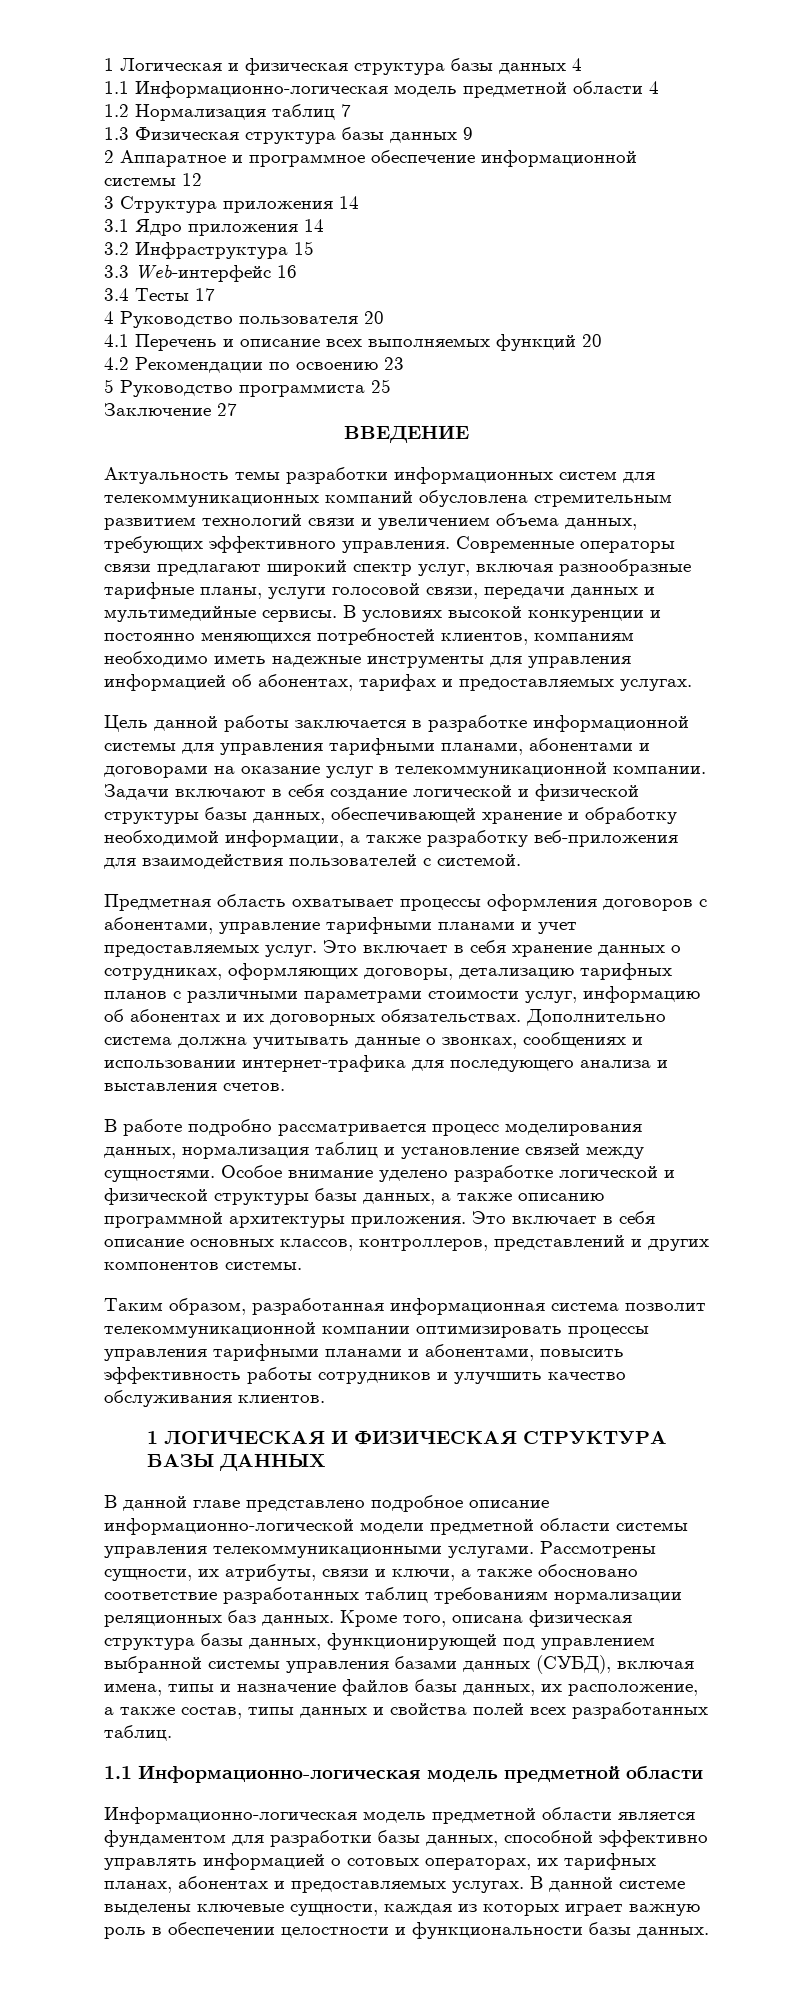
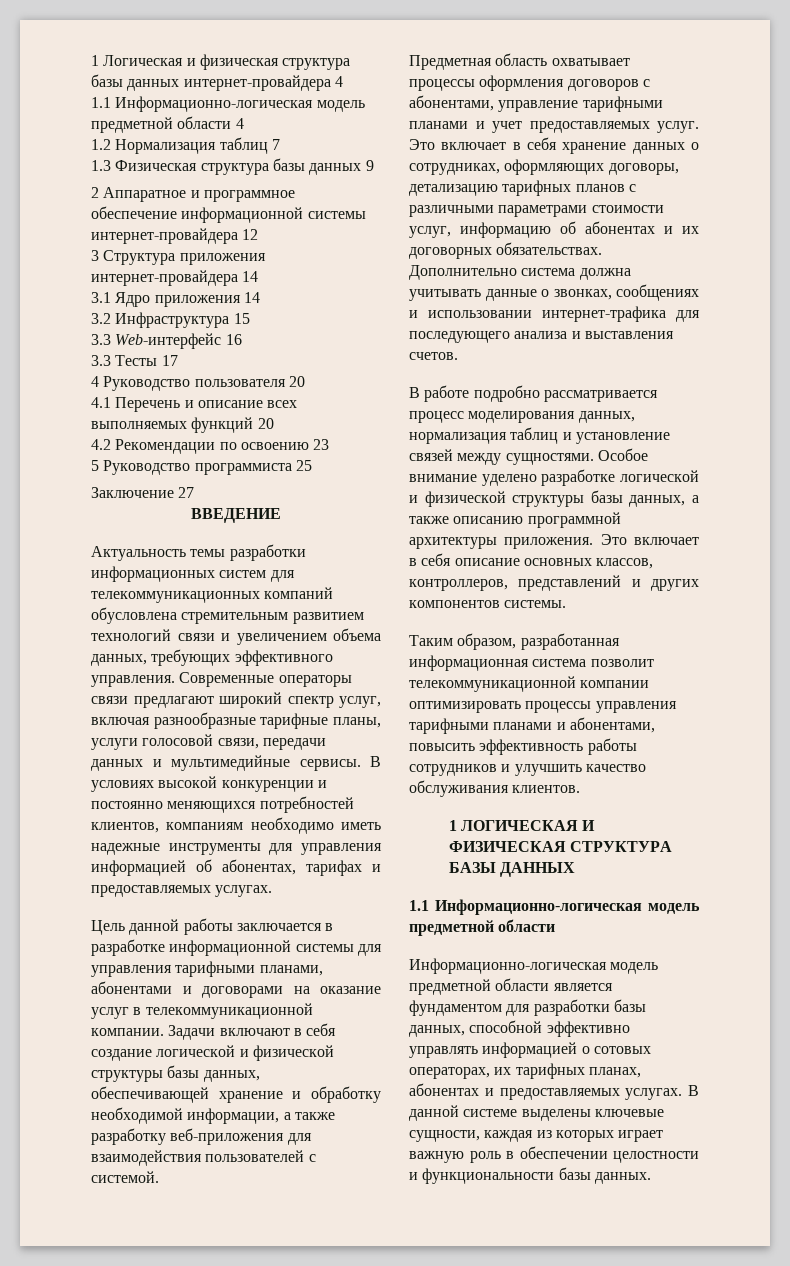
(566, 68) none -> [183,75,331,91] интернет-провайдера
(176, 181) none -> [91,228,238,244] интернет-провайдера
(333, 207) none -> [91,270,238,286] интернет-провайдера
[104,288,129,301] 3.4 -> [91,355,111,366] 3.3
[104,1495,549,1512] [104,1518,688,1535] [104,1541,656,1558] [104,1564,638,1581] [104,1587,682,1604] [104,1610,632,1627] [104,1633,655,1650] [104,1655,694,1674] [104,1679,698,1696] [104,1702,708,1719] [104,1725,172,1741] // В данной главе представлено подробное описание информационно-логической модели предметной области системы управления телекоммуникационными услугами. Рассмотрены сущности, их атрибуты, связи и ключи, а также обосновано соответствие разработанных таблиц требованиям нормализации реляционных баз данных. Кроме того, описана физическая структура базы данных, функционирующей под управлением выбранной системы управления базами данных (СУБД), включая имена, типы и назначение файлов базы данных, их расположение, а также состав, типы данных и свойства полей всех разработанных таблиц. -> (575, 869) none

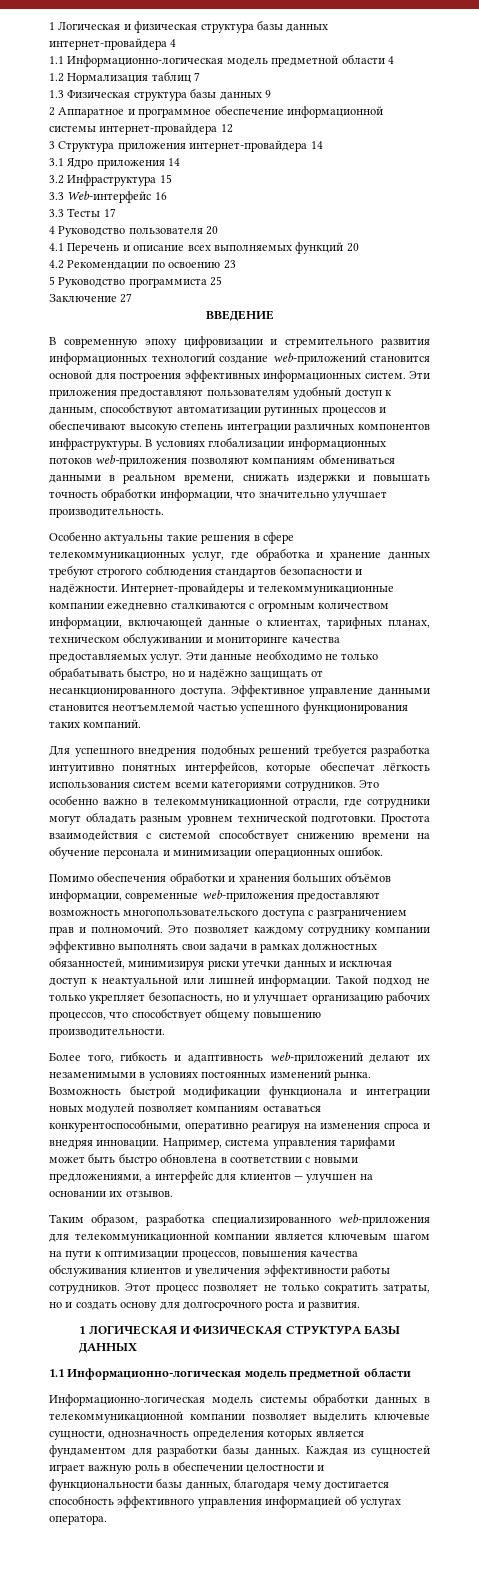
[91,544,306,561] [91,566,295,582] [91,587,334,603] [91,607,364,624] [91,628,381,645] [91,649,333,666] [91,672,352,687] [91,692,381,708] [91,712,382,729] [91,734,326,750] [91,755,381,771] [91,776,327,792] [91,796,354,813] [91,817,381,834] [91,843,383,855] [91,859,381,876] [91,885,273,897] [91,918,334,935] [91,939,382,956] [91,961,323,977] [91,981,381,998] [91,1003,313,1019] [91,1023,337,1040] [91,1045,334,1061] [91,1065,260,1082] [91,1086,382,1103] [91,1107,335,1124] [91,1128,312,1145] [91,1150,316,1166] [91,1171,159,1183] [409,53,630,70] [409,75,650,91] [409,95,663,112] [409,121,699,133] [409,137,699,154] [409,159,679,175] [409,180,636,196] [409,205,664,217] [409,221,699,238] [409,242,603,259] [409,265,631,280] [409,284,699,301] [409,306,700,322] [409,331,674,343] [409,352,458,360] [409,385,658,402] [409,411,635,423] [409,427,670,444] [409,448,648,465] [409,469,699,486] [409,490,699,507] [409,512,621,528] [409,534,699,549] [409,553,654,569] [409,575,699,591] [409,600,567,608] [409,633,620,650] [409,655,654,671] [409,676,650,692] [409,701,677,713] [409,717,655,734] [409,738,637,755] [409,764,646,776] [409,780,581,797] Актуальность темы разработки информационных систем для телекоммуникационных компаний обусловлена стремительным развитием технологий связи и увеличением объема данных, требующих эффективного управления. Современные операторы связи предлагают широкий спектр услуг, включая разнообразные тарифные планы, услуги голосовой связи, передачи данных и мультимедийные сервисы. В условиях высокой конкуренции и постоянно меняющихся потребностей клиентов, компаниям необходимо иметь надежные инструменты для управления информацией об абонентах, тарифах и предоставляемых услугах. // Цель данной работы заключается в разработке информационной системы для управления тарифными планами, абонентами и договорами на оказание услуг в телекоммуникационной компании. Задачи включают в себя создание логической и физической структуры базы данных, обеспечивающей хранение и обработку необходимой информации, а также разработку веб-приложения для взаимодействия пользователей с системой. // Предметная область охватывает процессы оформления договоров с абонентами, управление тарифными планами и учет предоставляемых услуг. Это включает в себя хранение данных о сотрудниках, оформляющих договоры, детализацию тарифных планов с различными параметрами стоимости услуг, информацию об абонентах и их договорных обязательствах. Дополнительно система должна учитывать данные о звонках, сообщениях и использовании интернет-трафика для последующего анализа и выставления счетов. // В работе подробно рассматривается процесс моделирования данных, нормализация таблиц и установление связей между сущностями. Особое внимание уделено разработке логической и физической структуры базы данных, а также описанию программной архитектуры приложения. Это включает в себя описание основных классов, контроллеров, представлений и других компонентов системы. // Таким образом, разработанная информационная система позволит телекоммуникационной компании оптимизировать процессы управления тарифными планами и абонентами, повысить эффективность работы сотрудников и улучшить качество обслуживания клиентов. -> [49,336,430,348] [49,353,430,365] [49,370,430,382] [49,386,392,399] [49,403,386,416] [49,420,430,433] [49,437,386,450] [49,454,395,467] [49,474,430,484] [49,488,387,501] [49,508,164,518] [49,531,294,544] [49,548,430,561] [49,565,362,578] [49,583,395,595] [49,602,389,612] [49,617,430,629] [49,633,340,646] [49,650,379,663] [49,667,324,680] [49,685,430,697] [49,702,408,714] [49,719,142,728] [49,744,430,757] [49,761,430,774] [49,780,379,791] [49,795,430,808] [49,812,430,825] [49,829,430,842] [49,846,383,859] [49,872,392,885] [49,890,381,902] [49,909,407,919] [49,924,430,936] [49,941,378,953] [49,957,393,970] [49,975,430,987] [49,991,430,1004] [49,1008,321,1021] [49,1028,165,1038] [49,1051,430,1064] [49,1069,371,1081] [49,1085,430,1098] [49,1103,321,1115] [49,1119,430,1132] [49,1137,395,1149] [49,1153,358,1166] [49,1171,373,1183] [49,1190,173,1197] [49,1213,430,1226] [49,1231,430,1243] [49,1250,359,1260] [49,1264,390,1277] [49,1283,430,1294] [49,1301,360,1311] В современную эпоху цифровизации и стремительного развития информационных технологий создание web-приложений становится основой для построения эффективных информационных систем. Эти приложения предоставляют пользователям удобный доступ к данным, способствуют автоматизации рутинных процессов и обеспечивают высокую степень интеграции различных компонентов инфраструктуры. В условиях глобализации информационных потоков web-приложения позволяют компаниям обмениваться данными в реальном времени, снижать издержки и повышать точность обработки информации, что значительно улучшает производительность. // Особенно актуальны такие решения в сфере телекоммуникационных услуг, где обработка и хранение данных требуют строгого соблюдения стандартов безопасности и надёжности. Интернет-провайдеры и телекоммуникационные компании ежедневно сталкиваются с огромным количеством информации, включающей данные о клиентах, тарифных планах, техническом обслуживании и мониторинге качества предоставляемых услуг. Эти данные необходимо не только обрабатывать быстро, но и надёжно защищать от несанкционированного доступа. Эффективное управление данными становится неотъемлемой частью успешного функционирования таких компаний. // Для успешного внедрения подобных решений требуется разработка интуитивно понятных интерфейсов, которые обеспечат лёгкость использования систем всеми категориями сотрудников. Это особенно важно в телекоммуникационной отрасли, где сотрудники могут обладать разным уровнем технической подготовки. Простота взаимодействия с системой способствует снижению времени на обучение персонала и минимизации операционных ошибок. // Помимо обеспечения обработки и хранения больших объёмов информации, современные web-приложения предоставляют возможность многопользовательского доступа с разграничением прав и полномочий. Это позволяет каждому сотруднику компании эффективно выполнять свои задачи в рамках должностных обязанностей, минимизируя риски утечки данных и исключая доступ к неактуальной или лишней информации. Такой подход не только укрепляет безопасность, но и улучшает организацию рабочих процессов, что способствует общему повышению производительности. // Более того, гибкость и адаптивность web-приложений делают их незаменимыми в условиях постоянных изменений рынка. Возможность быстрой модификации функционала и интеграции новых модулей позволяет компаниям оставаться конкурентоспособными, оперативно реагируя на изменения спроса и внедряя инновации. Например, система управления тарифами может быть быстро обновлена в соответствии с новыми предложениями, а интерфейс для клиентов — улучшен на основании их отзывов. // Таким образом, разработка специализированного web-приложения для телекоммуникационной компании является ключевым шагом на пути к оптимизации процессов, повышения качества обслуживания клиентов и увеличения эффективности работы сотрудников. Этот процесс позволяет не только сократить затраты, но и создать основу для долгосрочного роста и развития.
[409,978,550,995] предметной области -> [259,1393,431,1406] [49,1411,430,1423] [49,1430,313,1440] системы обработки данных в телекоммуникационной компании позволяет выделить ключевые сущности, однозначность определения которых
[409,1020,630,1037] [409,1042,651,1058] [409,1063,641,1079] [409,1083,699,1100] [409,1105,664,1121] [409,1130,614,1142] данных, способной эффективно управлять информацией о сотовых операторах, их тарифных планах, абонентах и предоставляемых услугах. В данной системе выделены ключевые сущности, каждая из которых -> [254,1445,430,1457] данных. Каждая из сущностей
[594,1172,651,1184] данных. -> [185,1478,389,1491] [49,1495,401,1508] [49,1515,107,1525] данных, благодаря чему достигается способность эффективного управления информацией об услугах оператора.

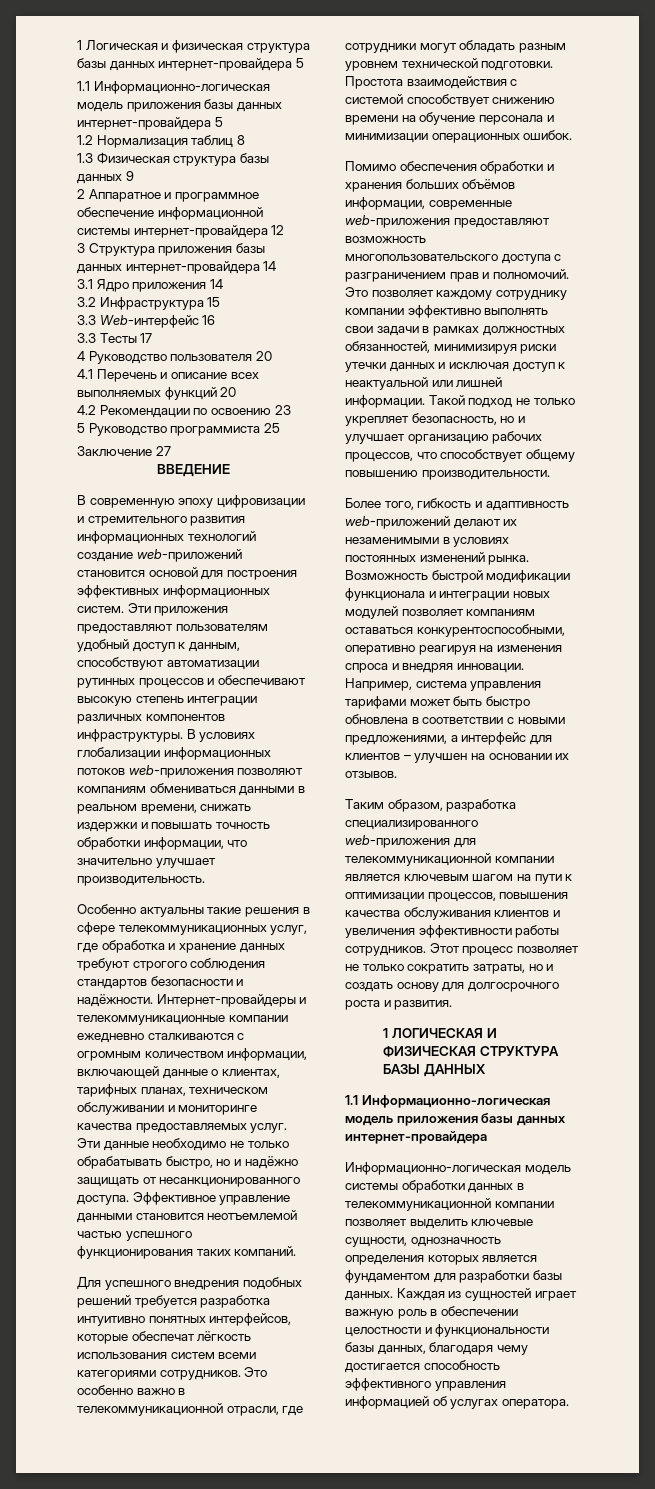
[170,39,177,47] [49,54,394,67] 4 // 1.1 Информационно-логическая модель предметной области 4 -> [295,58,304,68] [77,81,270,94] [77,99,282,112] [77,117,223,130] 5 // 1.1 Информационно-логическая модель приложения базы данных интернет-провайдера 5
[194,72,201,81] 7 -> [236,135,245,145] 8
(186, 147) none -> [235,243,265,253] [77,264,122,274] базы данных
[293,1176,303,1180] — -> [403,755,411,760] –
[289,1368,411,1380] предметной области -> [396,1113,565,1126] [345,1131,487,1144] приложения базы данных интернет-провайдера

